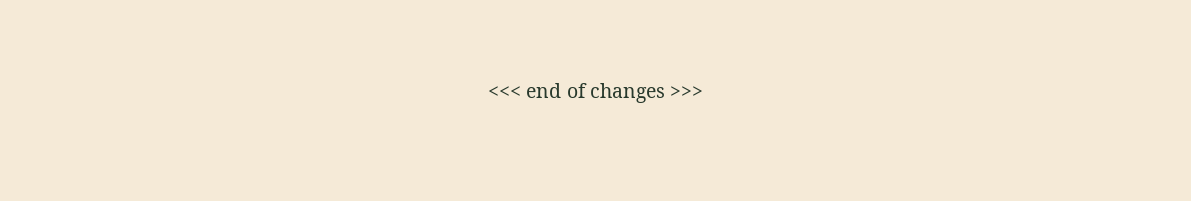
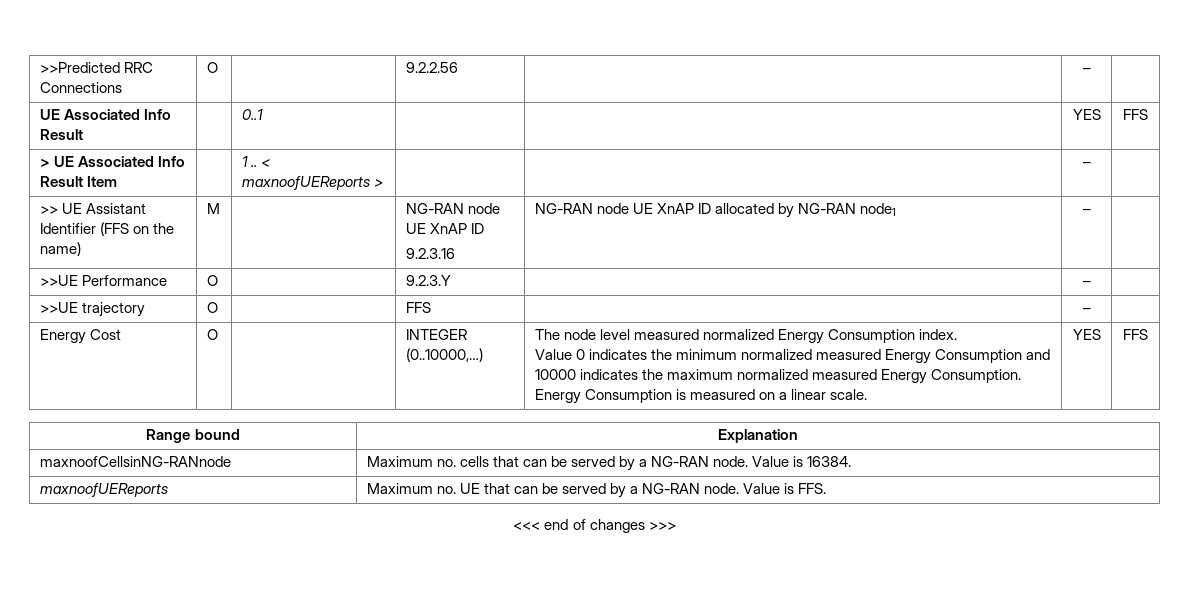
(487, 92) none -> [39,62,153,73] [39,82,122,93] [206,62,218,73] [405,62,458,73] [1082,68,1091,73] [39,109,171,120] [39,129,83,140] [241,109,263,120] [1072,109,1101,120] [1123,109,1148,120] [39,156,185,167] [39,176,117,187] [241,156,270,167] [241,176,383,190] [1082,162,1091,167] [39,203,146,214] [39,222,174,236] [39,242,81,256] [206,203,220,214] [405,203,500,214] [405,223,484,234] [405,248,455,259] [534,203,896,218] [1082,209,1091,214] [39,275,167,286] [206,275,218,286] [405,275,451,286] [1082,281,1091,286] [39,302,145,317] [206,302,218,313] [405,302,431,313] [1082,308,1091,313] [39,329,121,344] [206,329,218,340] [405,329,467,340] [405,348,483,362] [534,329,957,344] [534,349,1050,364] [534,369,1021,384] [534,389,867,404] [1072,329,1101,340] [1123,329,1148,340] [146,429,240,443] [718,429,798,443] [39,456,231,467] [366,456,852,471] [39,483,168,497] [366,483,827,498] >>Predicted RRC Connections | O | | 9.2.2.56 | | – | // UE Associated Info Result | | 0..1 | | | YES | FFS // > UE Associated Info Result Item | | 1 .. < maxnoofUEReports > | | | – | // >> UE Assistant Identifier (FFS on the name) | M | | NG-RAN node UE XnAP ID // 9.2.3.16 | NG-RAN node UE XnAP ID allocated by NG-RAN node1 | – | // >>UE Performance | O | | 9.2.3.Y | | – | // >>UE trajectory | O | | FFS | | – | // Energy Cost | O | | INTEGER (0..10000,…) | The node level measured normalized Energy Consumption index. // Value 0 indicates the minimum normalized measured Energy Consumption and 10000 indicates the maximum normalized measured Energy Consumption. Energy Consumption is measured on a linear scale. | YES | FFS // Range bound | Explanation // maxnoofCellsinNG-RANnode | Maximum no. cells that can be served by a NG-RAN node. Value is 16384. // maxnoofUEReports | Maximum no. UE that can be served by a NG-RAN node. Value is FFS. //

